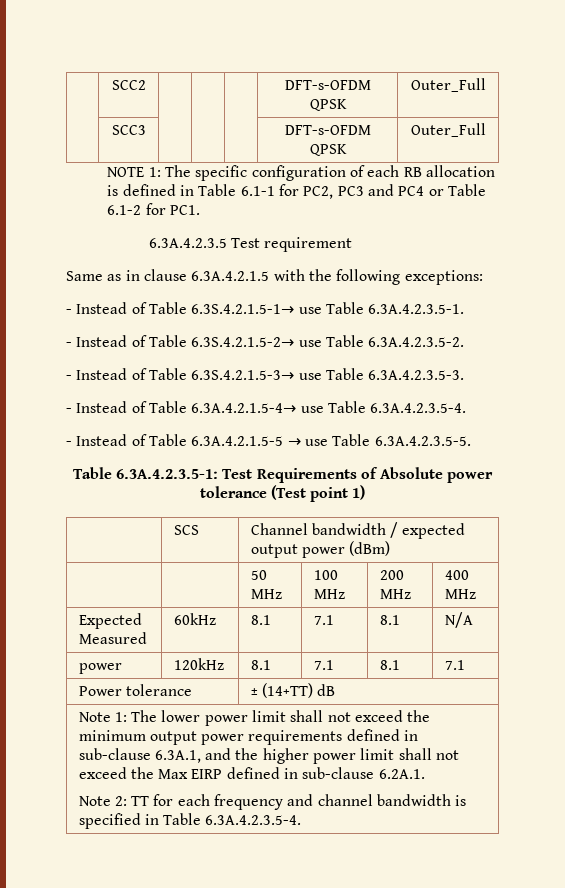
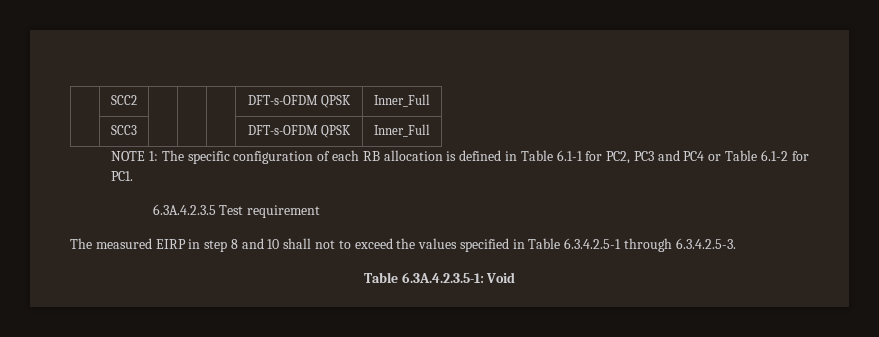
[410,78,486,92] Outer_Full -> [374,94,430,107] Inner_Full
[410,123,486,137] Outer_Full -> [374,124,430,137] Inner_Full
[66,269,483,285] [66,302,465,314] [66,335,465,347] [66,368,465,380] [66,401,467,413] [66,434,471,446] [72,467,494,483] [199,485,366,502] [173,525,199,535] [250,522,466,539] [250,541,391,558] [250,570,267,580] [250,589,282,599] [313,570,338,580] [313,589,345,599] [379,570,404,580] [379,589,411,599] [444,570,469,580] [444,589,476,599] [78,613,142,629] [78,632,147,644] [173,613,216,625] [250,615,271,625] [313,615,334,625] [379,615,400,625] [444,612,473,628] [78,663,122,674] [173,658,224,670] [250,660,271,670] [313,660,334,670] [379,660,400,670] [444,660,465,670] [78,684,192,696] [250,683,336,698] [78,710,431,726] [78,729,419,745] [78,748,460,764] [78,767,425,779] [78,794,467,810] [78,813,302,829] Same as in clause 6.3A.4.2.1.5 with the following exceptions: // - Instead of Table 6.3S.4.2.1.5-1→ use Table 6.3A.4.2.3.5-1. // - Instead of Table 6.3S.4.2.1.5-2→ use Table 6.3A.4.2.3.5-2. // - Instead of Table 6.3S.4.2.1.5-3→ use Table 6.3A.4.2.3.5-3. // - Instead of Table 6.3A.4.2.1.5-4→ use Table 6.3A.4.2.3.5-4. // - Instead of Table 6.3A.4.2.1.5-5 → use Table 6.3A.4.2.3.5-5. // Table 6.3A.4.2.3.5-1: Test Requirements of Absolute power tolerance (Test point 1) // | SCS | Channel bandwidth / expected output power (dBm) // | | 50 MHz | 100 MHz | 200 MHz | 400 MHz // Expected Measured | 60kHz | 8.1 | 7.1 | 8.1 | N/A // power | 120kHz | 8.1 | 7.1 | 8.1 | 7.1 // Power tolerance | ± (14+TT) dB // Note 1: The lower power limit shall not exceed the minimum output power requirements defined in sub-clause 6.3A.1, and the higher power limit shall not exceed the Max EIRP defined in sub-clause 6.2A.1. // Note 2: TT for each frequency and channel bandwidth is specified in Table 6.3A.4.2.3.5-4. -> [70,238,736,252] [363,272,516,283] The measured EIRP in step 8 and 10 shall not to exceed the values specified in Table 6.3.4.2.5-1 through 6.3.4.2.5-3. // Table 6.3A.4.2.3.5-1: Void

